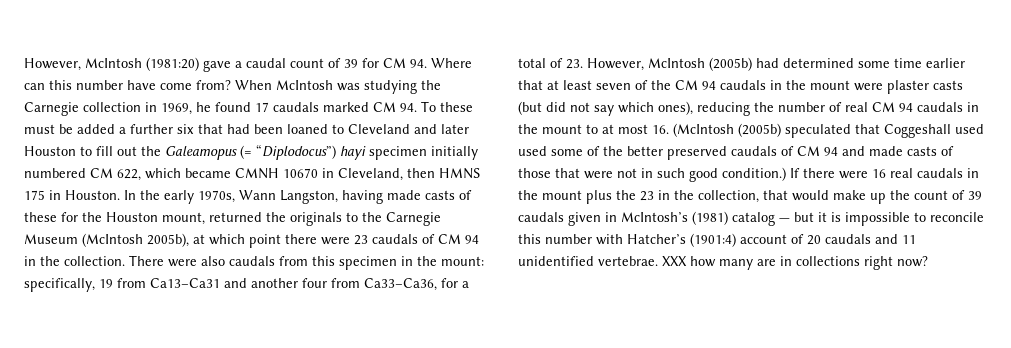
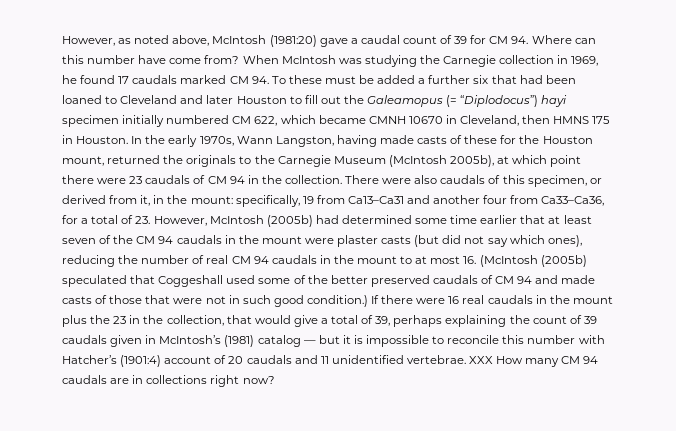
[24,58,81,71] However, -> [62,35,210,46] However, as noted above,
[279,256,397,270] from this specimen -> [488,175,602,187] [62,195,151,206] of this specimen, or derived from it,
[518,146,547,156] used -> (256, 279) none
[833,190,886,204] make up -> [293,315,507,327] give a total of 39, perhaps explaining
[690,256,753,270] how many -> [496,356,599,367] [62,375,107,384] How many CM 94 caudals

